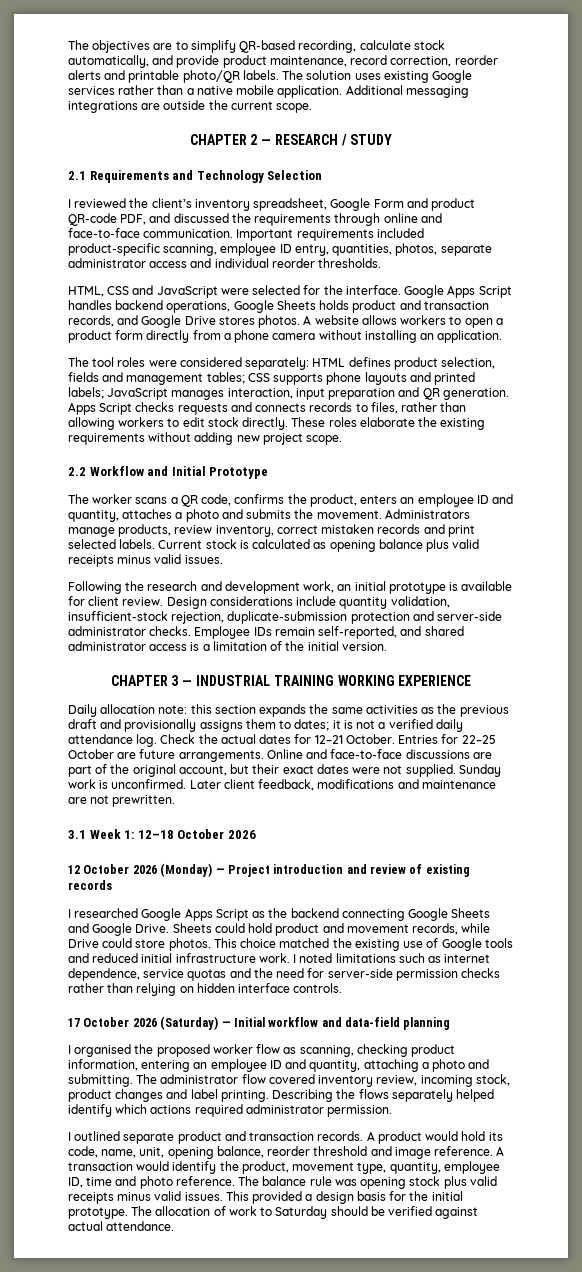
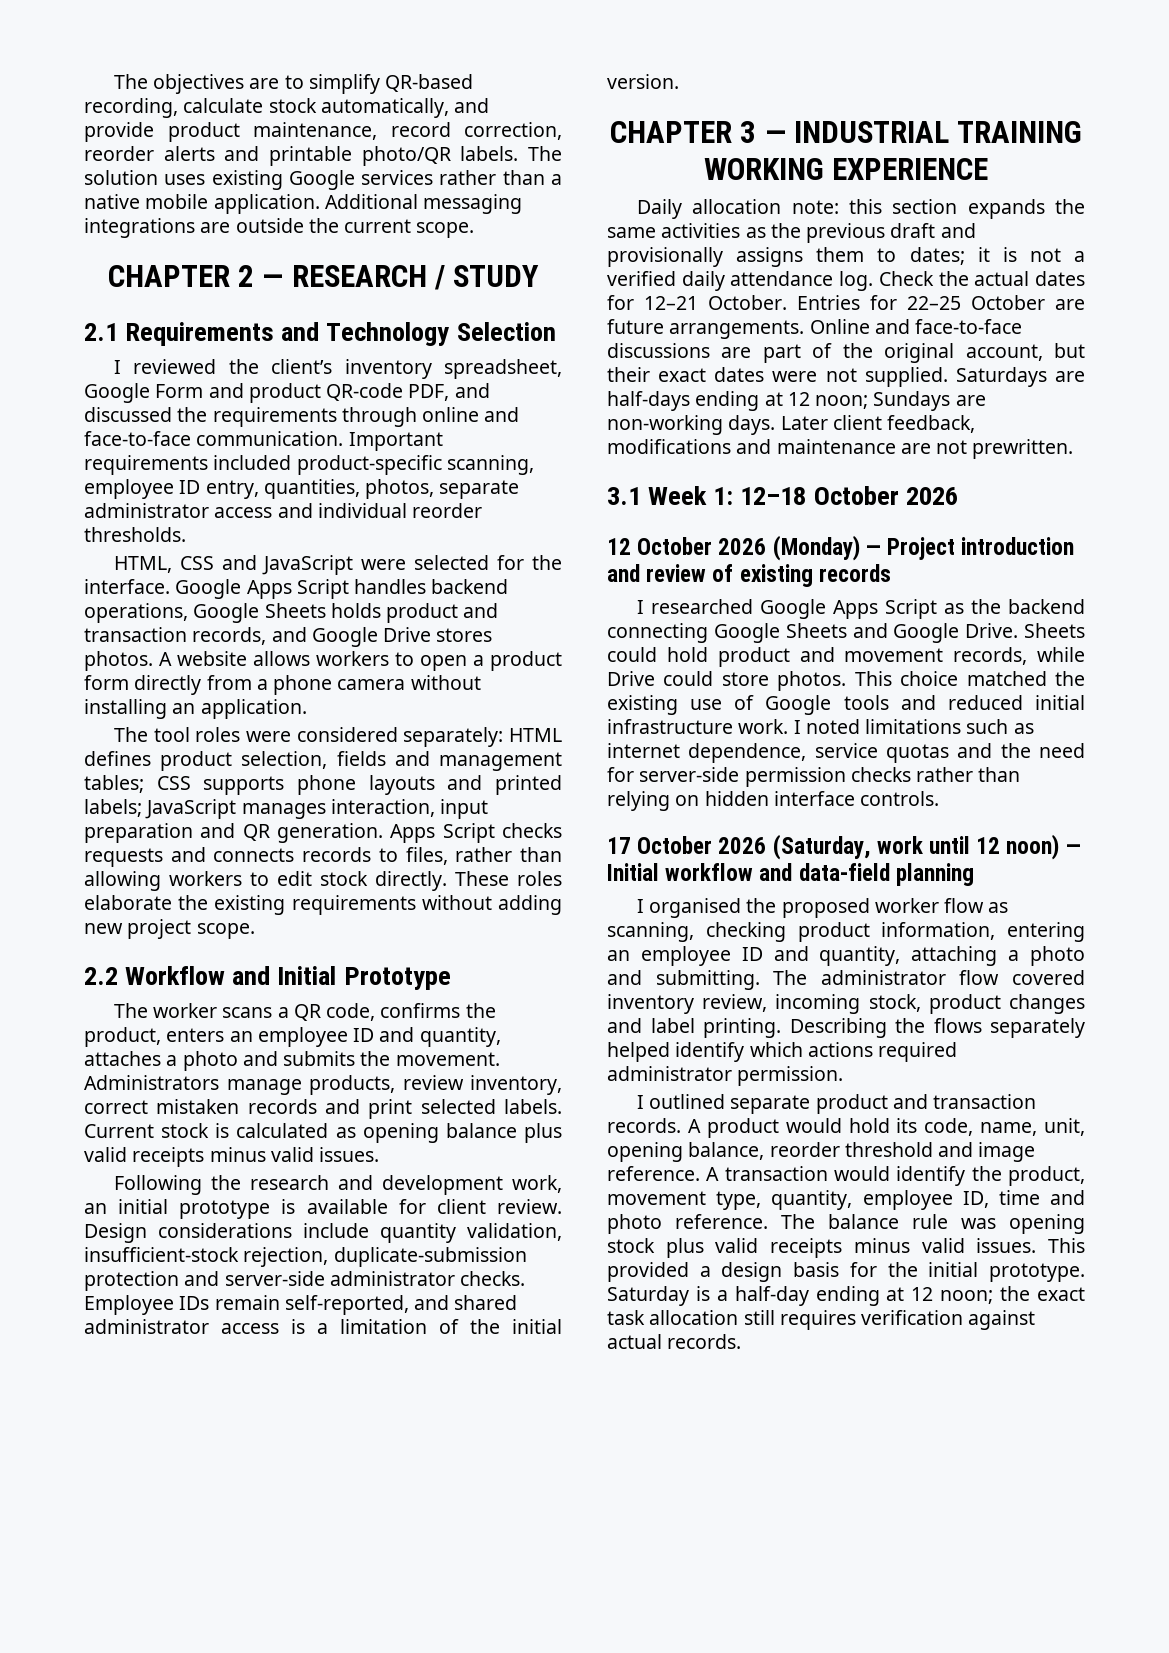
[458,764,501,777] [68,779,187,789] Sunday work is unconfirmed. -> [955,367,1085,387] [607,391,986,411] [607,415,776,435] Saturdays are half-days ending at 12 noon; Sundays are non-working days.
[160,1016,219,1030] (Saturday) -> [772,834,1060,860] (Saturday, work until 12 noon)
[131,1206,433,1219] The allocation of work to Saturday should be verified -> [607,1286,1085,1306] [607,1310,964,1330] Saturday is a half-day ending at 12 noon; the exact task allocation still requires verification
[106,1221,175,1231] attendance. -> [667,1334,742,1349] records.

